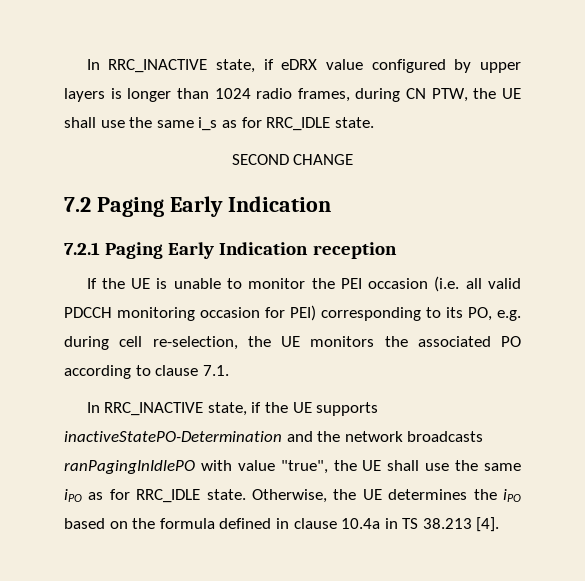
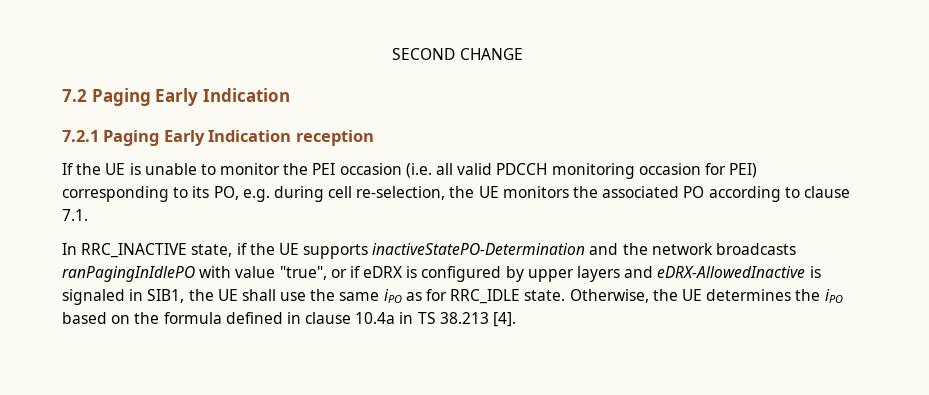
[86,59,521,73] [64,88,521,102] [64,117,374,131] In RRC_INACTIVE state, if eDRX value configured by upper layers is longer than 1024 radio frames, during CN PTW, the UE shall use the same i_s as for RRC_IDLE state. // -> (392, 54) none
(328, 467) none -> [330,266,821,282] [62,289,185,305] or if eDRX is configured by upper layers and eDRX-AllowedInactive is signaled in SIB1,

